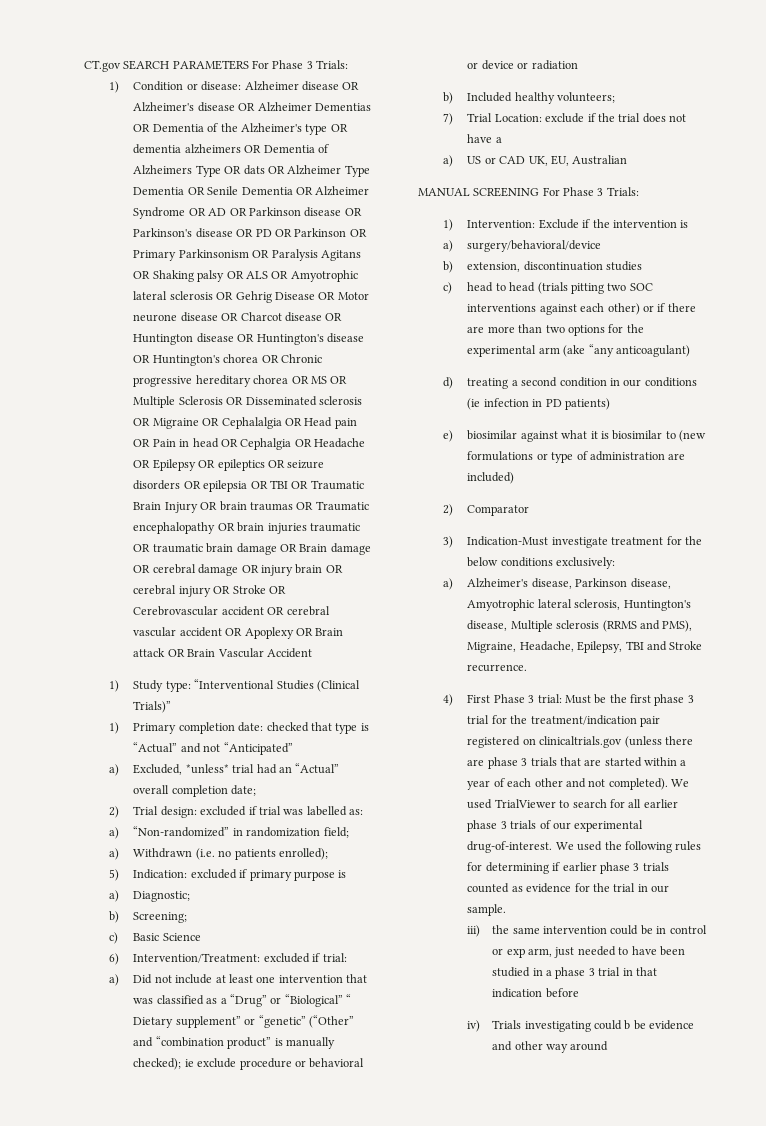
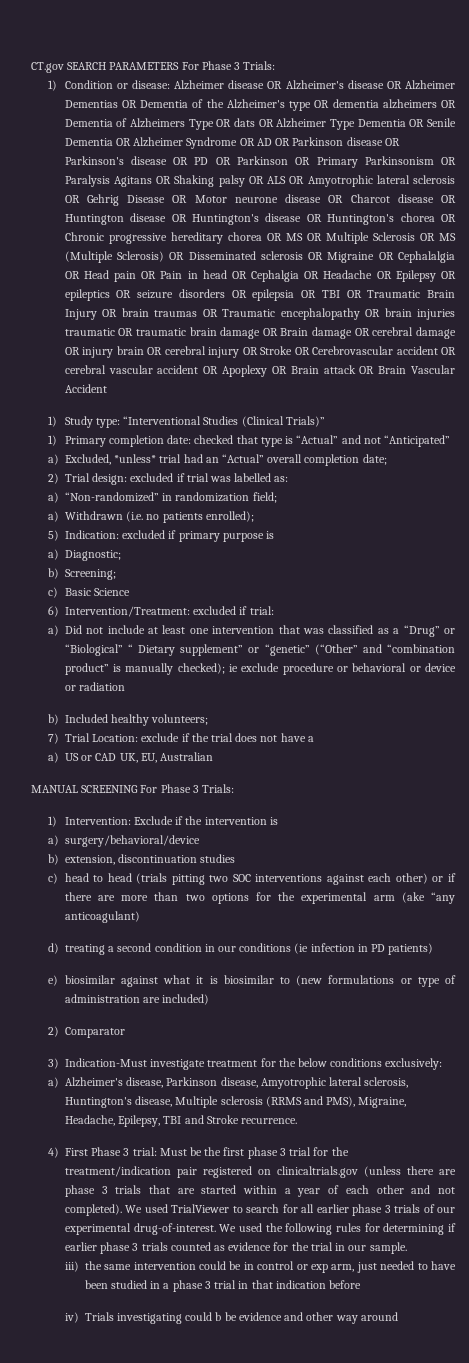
(244, 401) none -> [439,233,457,241] [64,251,185,263] MS (Multiple Sclerosis) OR

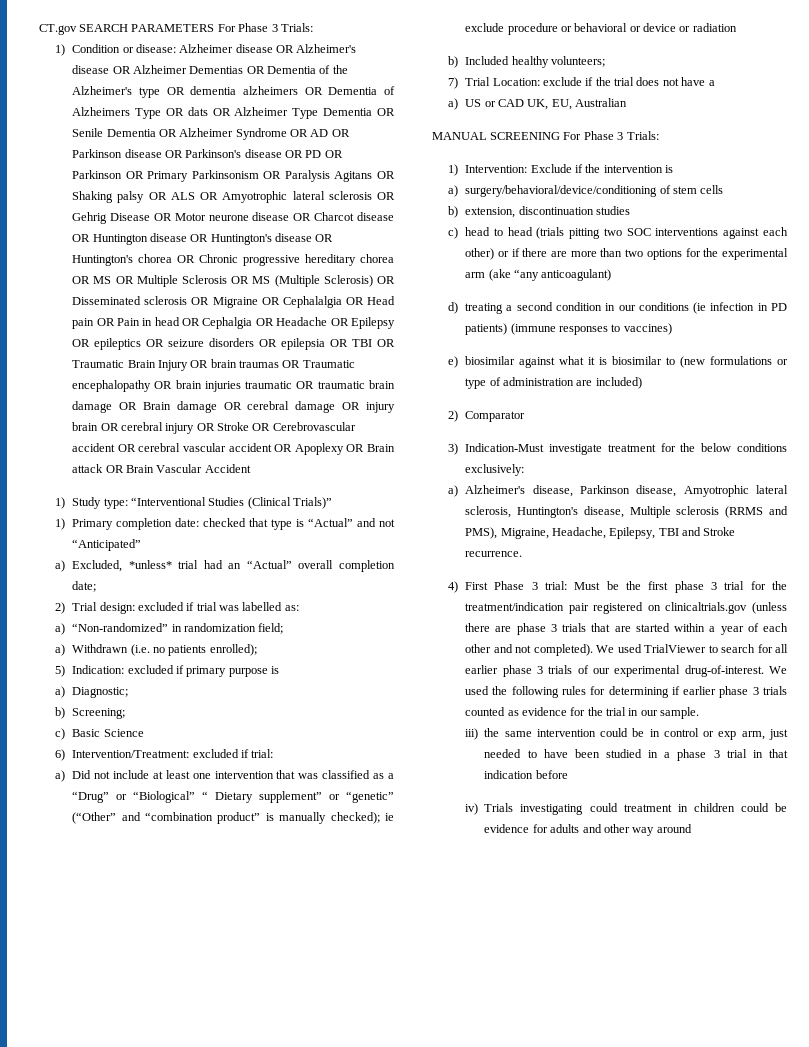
[64,835,200,847] surgery/behavioral/device -> [465,185,724,197] surgery/behavioral/device/conditioning of stem cells
(434, 949) none -> [510,323,672,335] (immune responses to vaccines)
[215,1312,282,1321] b be evidence -> [623,803,787,812] [484,824,580,833] treatment in children could be evidence for adults

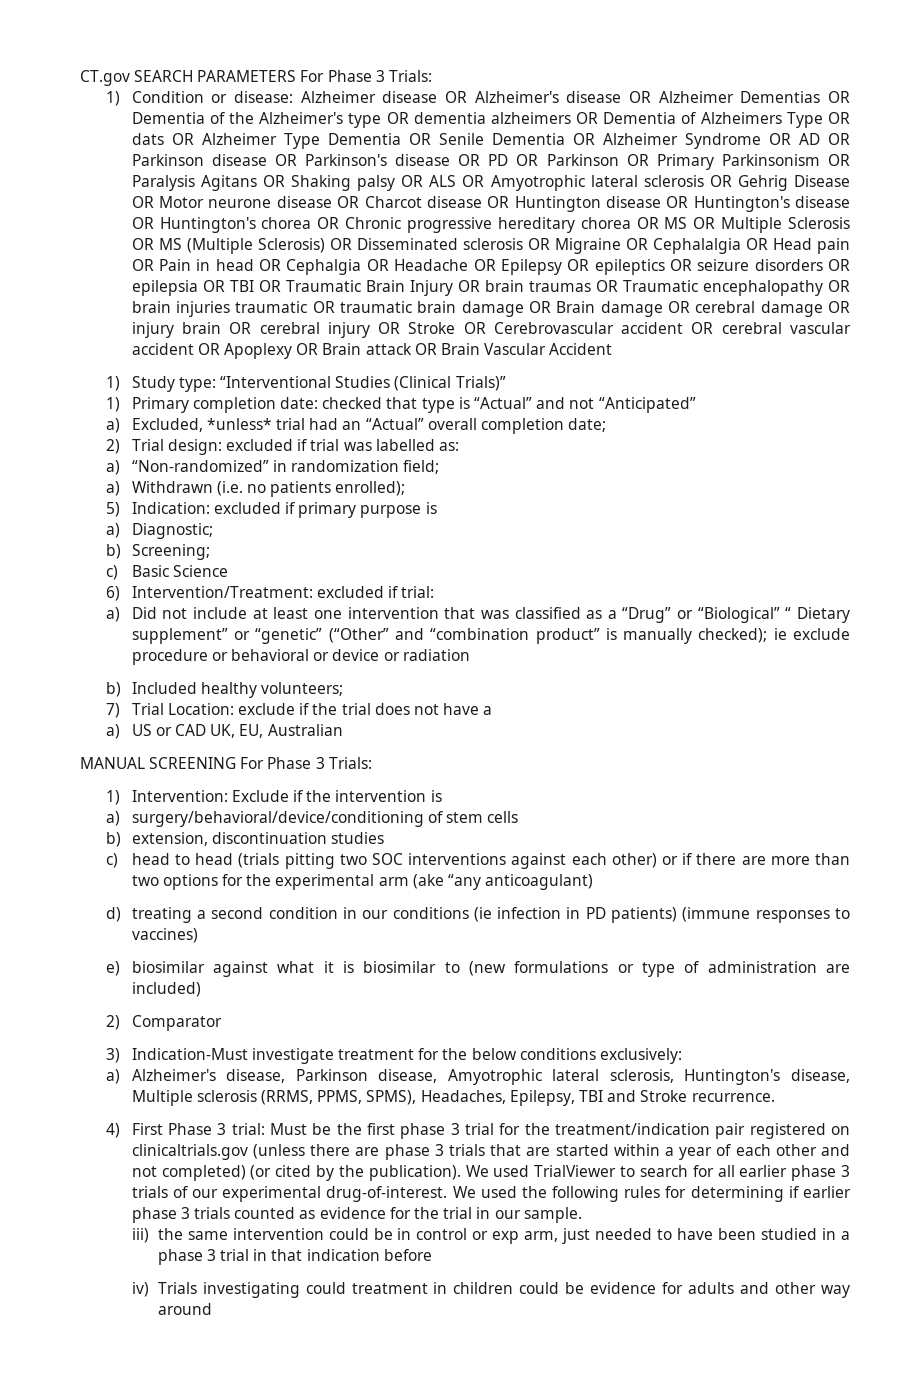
[725,506,788,518] [465,527,606,539] (RRMS and PMS), Migraine, Headache, -> [261,1090,506,1105] (RRMS, PPMS, SPMS), Headaches,
[533,644,593,656] completed). -> [161,1165,461,1181] completed) (or cited by the publication).

